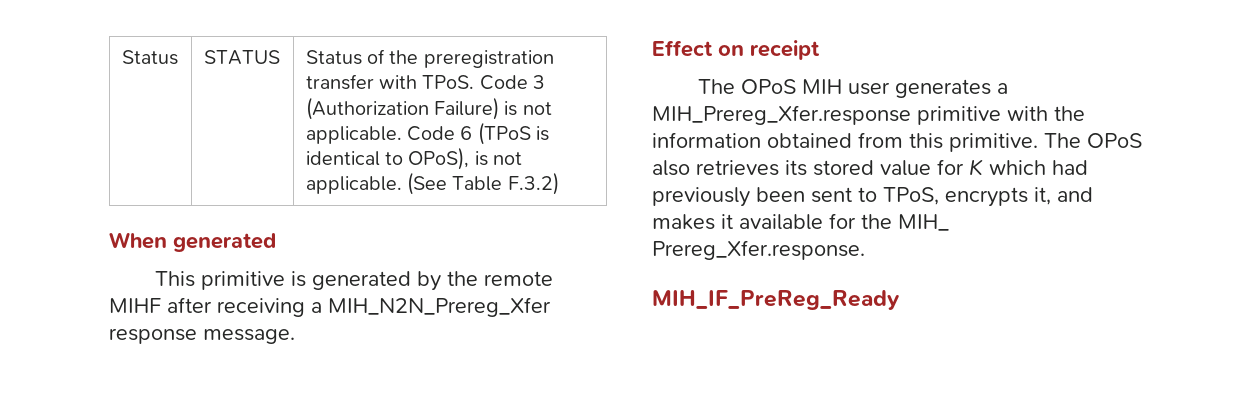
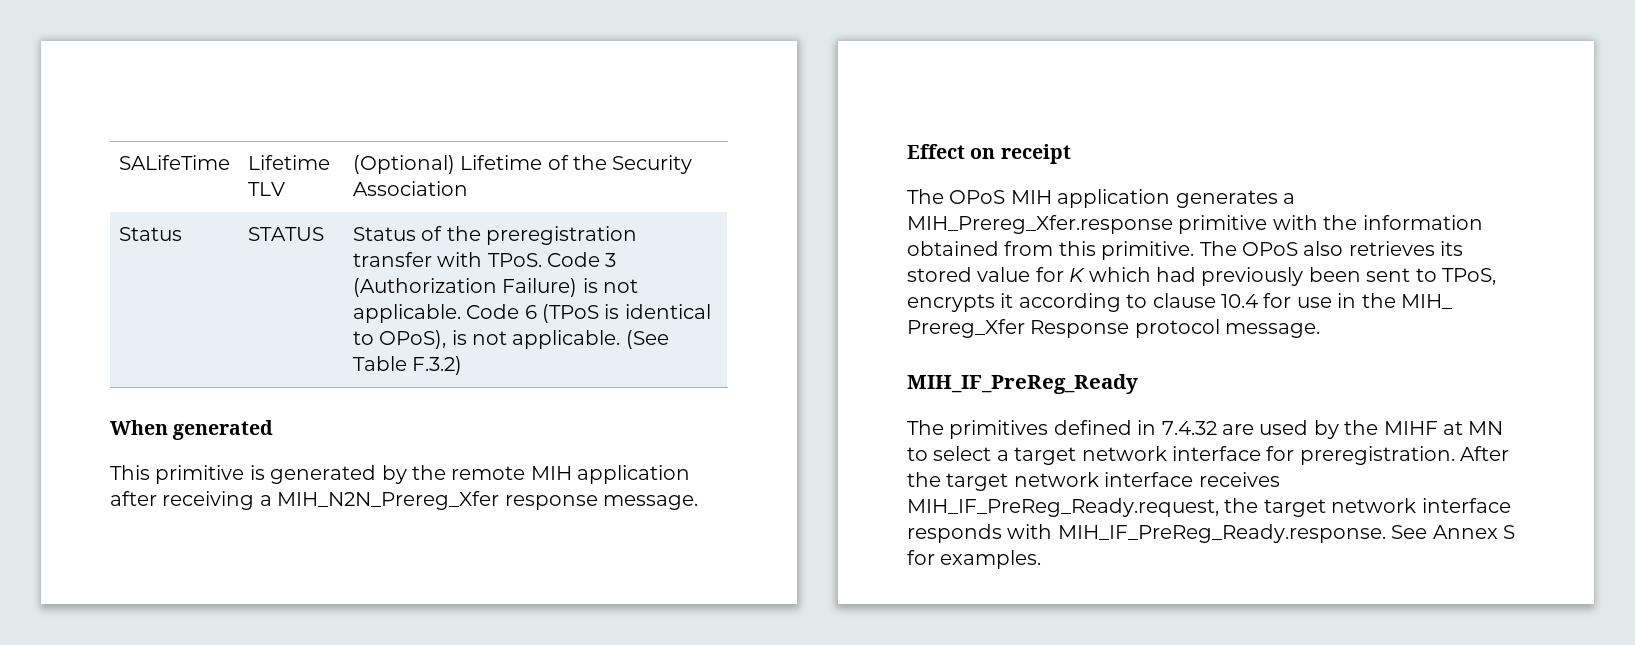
(121, 57) none -> [118,155,230,170] [247,155,330,170] [247,182,285,196] [352,155,693,174] [352,181,468,196] SALifeTime | Lifetime TLV | (Optional) Lifetime of the Security Association //
[109,298,161,313] MIHF -> [530,465,691,484] MIH application
[847,82,890,95] user -> [1057,189,1171,208] application
[1034,187,1093,205] [652,213,949,231] [652,240,865,260] [652,290,900,310] it, and makes it available for the MIH_ Prereg_Xfer.response. // MIH_IF_PreReg_Ready -> [1000,293,1452,312] [907,319,1321,338] [907,374,1138,394] [907,420,1504,439] [907,446,1510,465] [907,472,1280,491] [907,498,1511,517] [907,524,1515,543] [907,550,1042,569] it according to clause 10.4 for use in the MIH_ Prereg_Xfer Response protocol message. // MIH_IF_PreReg_Ready // The primitives defined in 7.4.32 are used by the MIHF at MN to select a target network interface for preregistration. After the target network interface receives MIH_IF_PreReg_Ready.request, the target network interface responds with MIH_IF_PreReg_Ready.response. See Annex S for examples.

